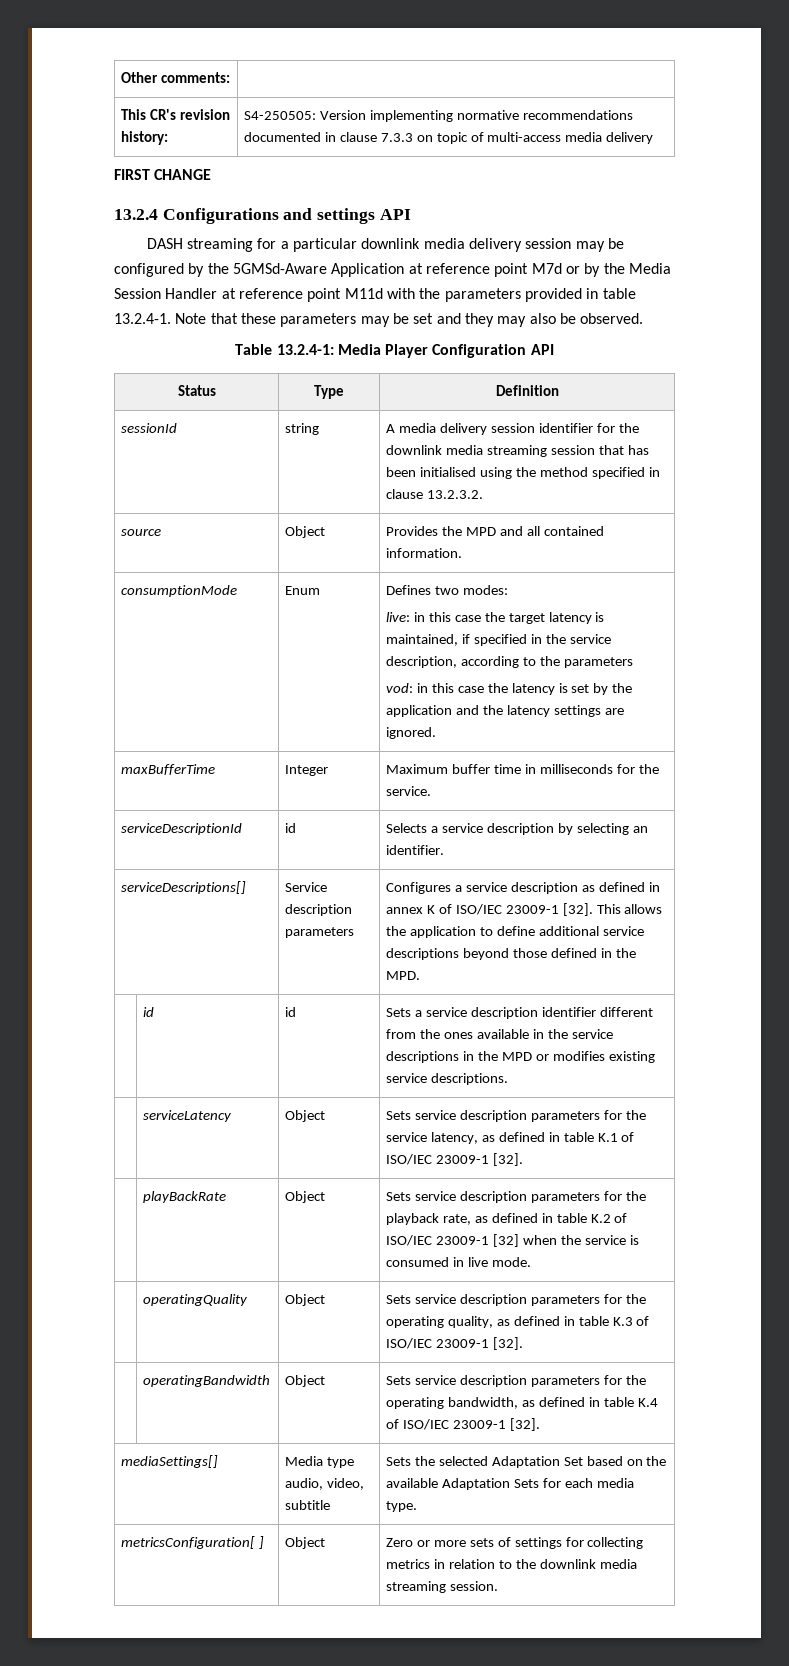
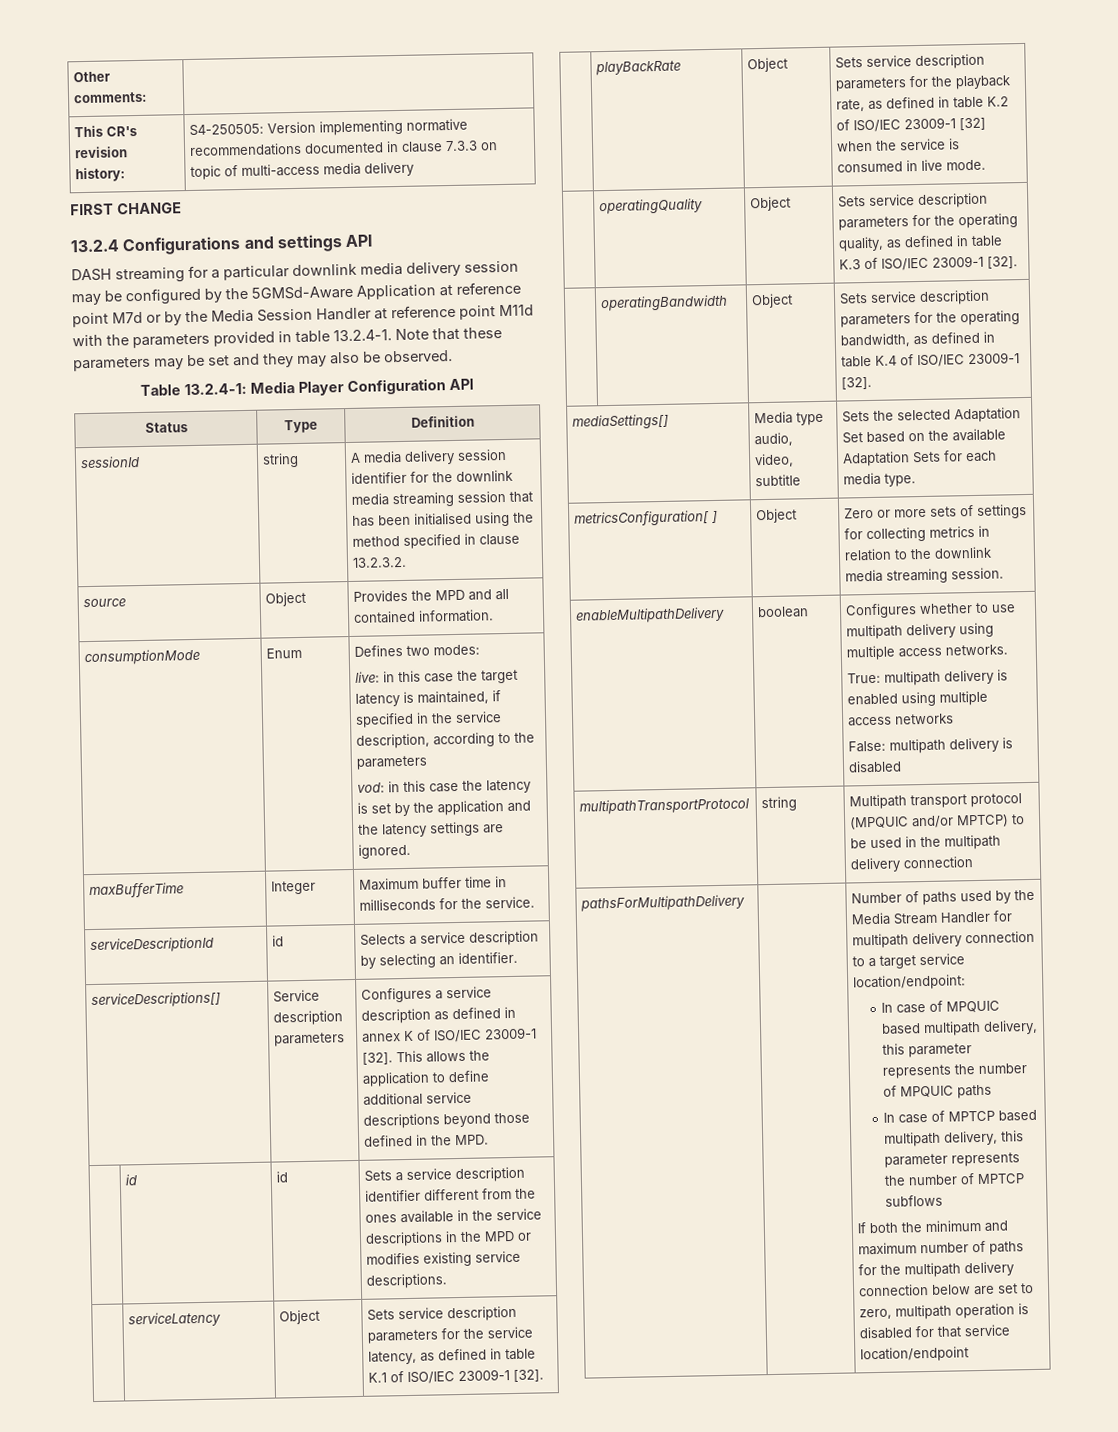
(498, 1586) none -> [575,606,726,624] [757,606,810,619] [845,602,1017,619] [846,622,995,640] [846,644,1009,661] [847,669,1009,686] [847,690,989,707] [848,713,955,727] [848,737,1014,754] [848,760,903,774] [579,797,751,815] [761,796,798,812] [849,793,1023,810] [850,814,1026,830] [850,834,1002,850] [850,856,974,873] [580,894,746,912] [851,889,1036,906] [851,910,1014,926] [852,930,1036,949] [852,953,966,969] [853,974,967,991] [881,1000,1001,1014] [881,1019,1039,1037] [882,1043,973,1058] [882,1063,1028,1079] [883,1084,993,1099] [883,1109,1038,1124] [884,1130,1025,1147] [884,1152,1021,1168] [884,1173,1026,1186] [885,1194,944,1207] [857,1219,1009,1234] [858,1240,1025,1256] [858,1261,1015,1278] [858,1282,1035,1297] [859,1303,1030,1320] [859,1324,1011,1340] [860,1346,970,1363] // enableMultipathDelivery | boolean | Configures whether to use multipath delivery using multiple access networks. // True: multipath delivery is enabled using multiple access networks // False: multipath delivery is disabled // multipathTransportProtocol | string | Multipath transport protocol (MPQUIC and/or MPTCP) to be used in the multipath delivery connection // pathsForMultipathDelivery | | Number of paths used by the Media Stream Handler for multipath delivery connection to a target service location/endpoint: // In case of MPQUIC based multipath delivery, this parameter represents the number of MPQUIC paths // In case of MPTCP based multipath delivery, this parameter represents the number of MPTCP subflows // If both the minimum and maximum number of paths for the multipath delivery connection below are set to zero, multipath operation is disabled for that service location/endpoint

